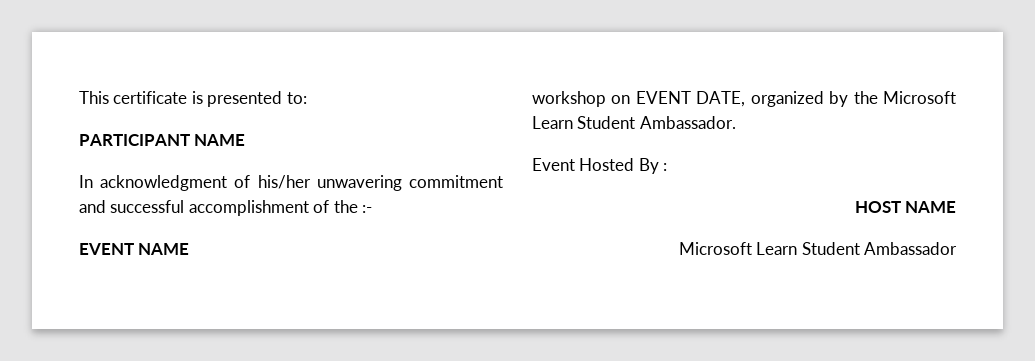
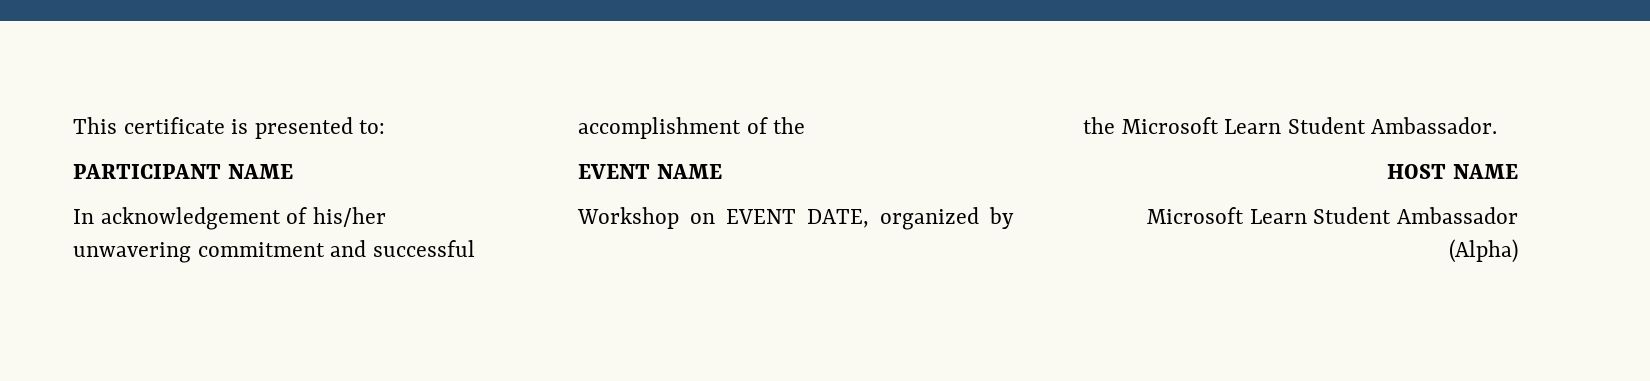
[100,175,228,191] acknowledgment -> [100,207,281,230] acknowledgement
[362,205,373,213] :- -> (806, 125) none
[532,91,606,107] workshop -> [577,207,679,229] Workshop
[532,158,668,174] // Event Hosted By : -> (1498, 125) none
(957, 248) none -> [1449,239,1518,263] (Alpha)

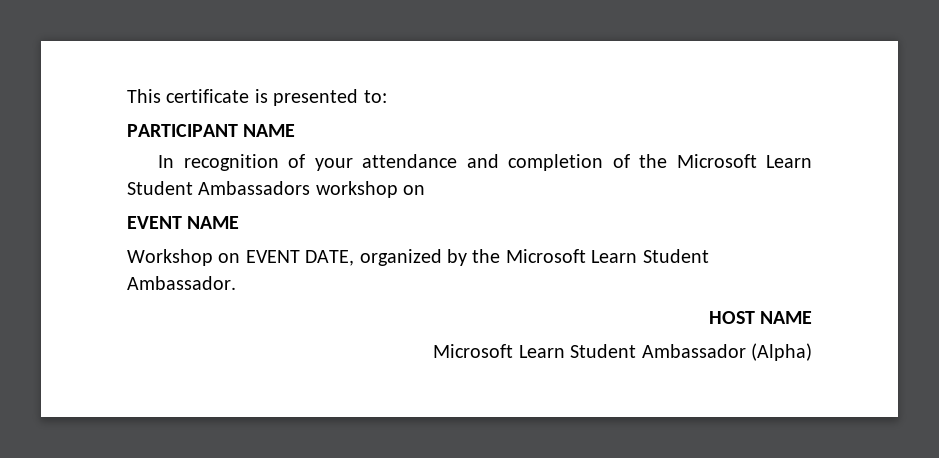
[100,207,386,230] [73,240,475,263] [578,117,806,139] acknowledgement of his/her unwavering commitment and successful accomplishment of the -> [183,154,812,171] [127,181,426,198] recognition of your attendance and completion of the Microsoft Learn Student Ambassadors workshop on

